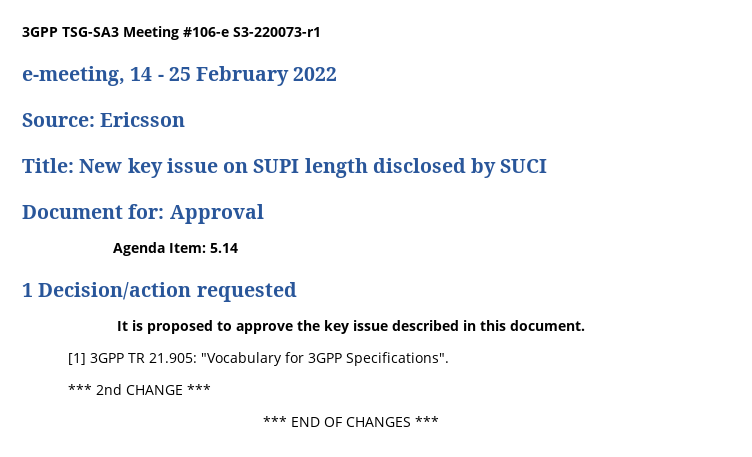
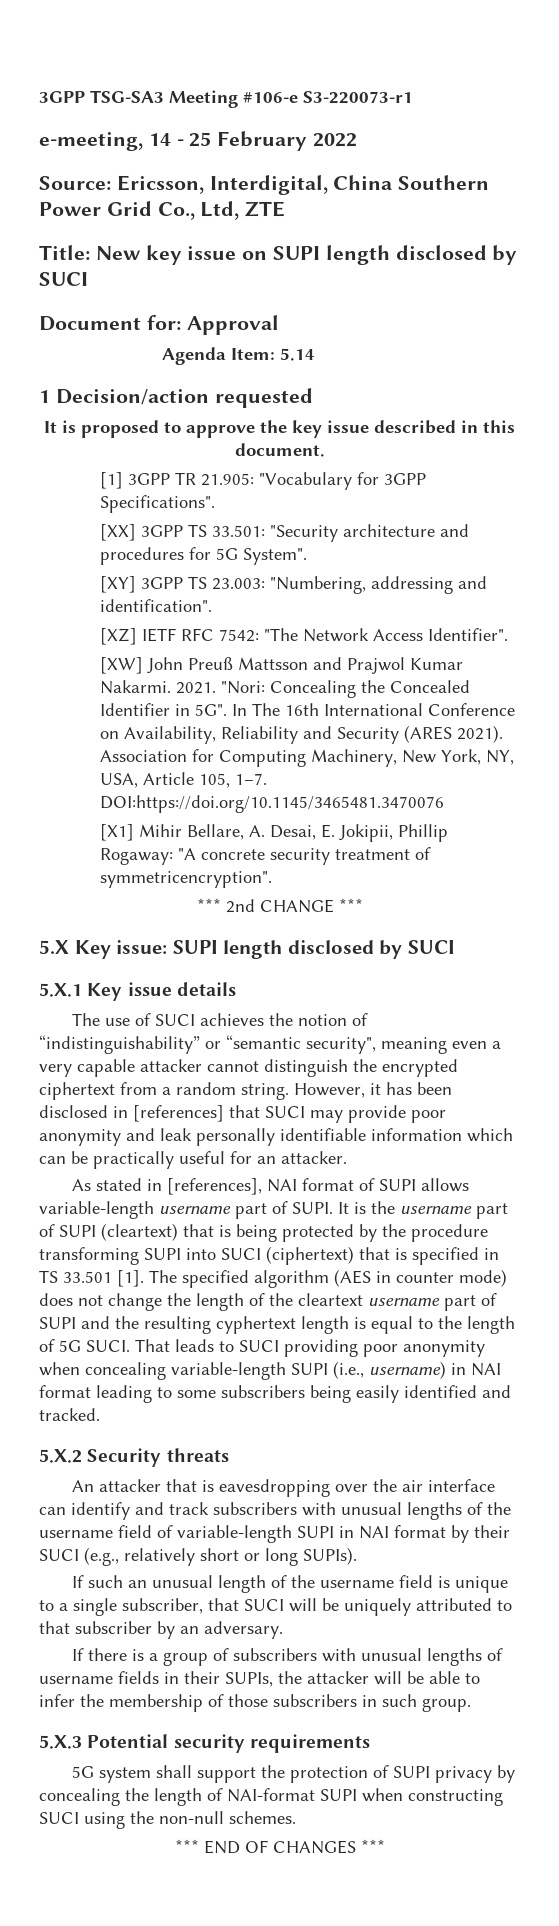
[100,112,186,127] Ericsson -> [116,175,490,195] [39,201,286,220] Ericsson, Interdigital, China Southern Power Grid Co., Ltd, ZTE
[67,384,211,395] *** 2nd CHANGE *** -> [100,524,470,542] [100,547,308,565] [100,576,488,594] [100,599,213,612] [100,628,509,645] [100,657,464,674] [100,680,471,698] [100,703,516,716] [100,725,504,744] [100,749,515,767] [100,772,268,788] [100,795,445,813] [100,824,449,842] [100,847,432,865] [100,871,273,888] [196,898,363,913] [39,940,455,959] [39,982,236,1001] [71,1013,368,1026] [39,1035,501,1054] [39,1059,458,1077] [39,1082,452,1100] [39,1105,446,1123] [39,1128,513,1146] [39,1151,347,1169] [71,1178,469,1195] [39,1201,508,1219] [39,1223,488,1242] [39,1246,499,1265] [39,1269,507,1288] [39,1293,497,1311] [39,1316,515,1334] [39,1339,485,1357] [39,1361,501,1380] [39,1385,511,1403] [39,1408,100,1421] [39,1448,229,1467] [71,1479,495,1497] [39,1502,511,1520] [39,1525,510,1543] [39,1547,357,1566] [71,1575,508,1593] [39,1598,512,1616] [39,1621,283,1639] [71,1648,503,1666] [39,1671,480,1687] [39,1694,471,1712] [39,1734,370,1753] [71,1765,515,1783] [39,1788,503,1806] [39,1811,296,1829] [XX] 3GPP TS 33.501: "Security architecture and procedures for 5G System". // [XY] 3GPP TS 23.003: "Numbering, addressing and identification". // [XZ] IETF RFC 7542: "The Network Access Identifier". // [XW] John Preuß Mattsson and Prajwol Kumar Nakarmi. 2021. "Nori: Concealing the Concealed Identifier in 5G". In The 16th International Conference on Availability, Reliability and Security (ARES 2021). Association for Computing Machinery, New York, NY, USA, Article 105, 1–7. DOI:https://doi.org/10.1145/3465481.3470076 // [X1] Mihir Bellare, A. Desai, E. Jokipii, Phillip Rogaway: "A concrete security treatment of symmetricencryption". // *** 2nd CHANGE *** // 5.X Key issue: SUPI length disclosed by SUCI // 5.X.1 Key issue details // The use of SUCI achieves the notion of “indistinguishability” or “semantic security", meaning even a very capable attacker cannot distinguish the encrypted ciphertext from a random string. However, it has been disclosed in [references] that SUCI may provide poor anonymity and leak personally identifiable information which can be practically useful for an attacker. // As stated in [references], NAI format of SUPI allows variable-length username part of SUPI. It is the username part of SUPI (cleartext) that is being protected by the procedure transforming SUPI into SUCI (ciphertext) that is specified in TS 33.501 [1]. The specified algorithm (AES in counter mode) does not change the length of the cleartext username part of SUPI and the resulting cyphertext length is equal to the length of 5G SUCI. That leads to SUCI providing poor anonymity when concealing variable-length SUPI (i.e., username) in NAI format leading to some subscribers being easily identified and tracked. // 5.X.2 Security threats // An attacker that is eavesdropping over the air interface can identify and track subscribers with unusual lengths of the username field of variable-length SUPI in NAI format by their SUCI (e.g., relatively short or long SUPIs). // If such an unusual length of the username field is unique to a single subscriber, that SUCI will be uniquely attributed to that subscriber by an adversary. // If there is a group of subscribers with unusual lengths of username fields in their SUPIs, the attacker will be able to infer the membership of those subscribers in such group. // 5.X.3 Potential security requirements // 5G system shall support the protection of SUPI privacy by concealing the length of NAI-format SUPI when constructing SUCI using the non-null schemes.

